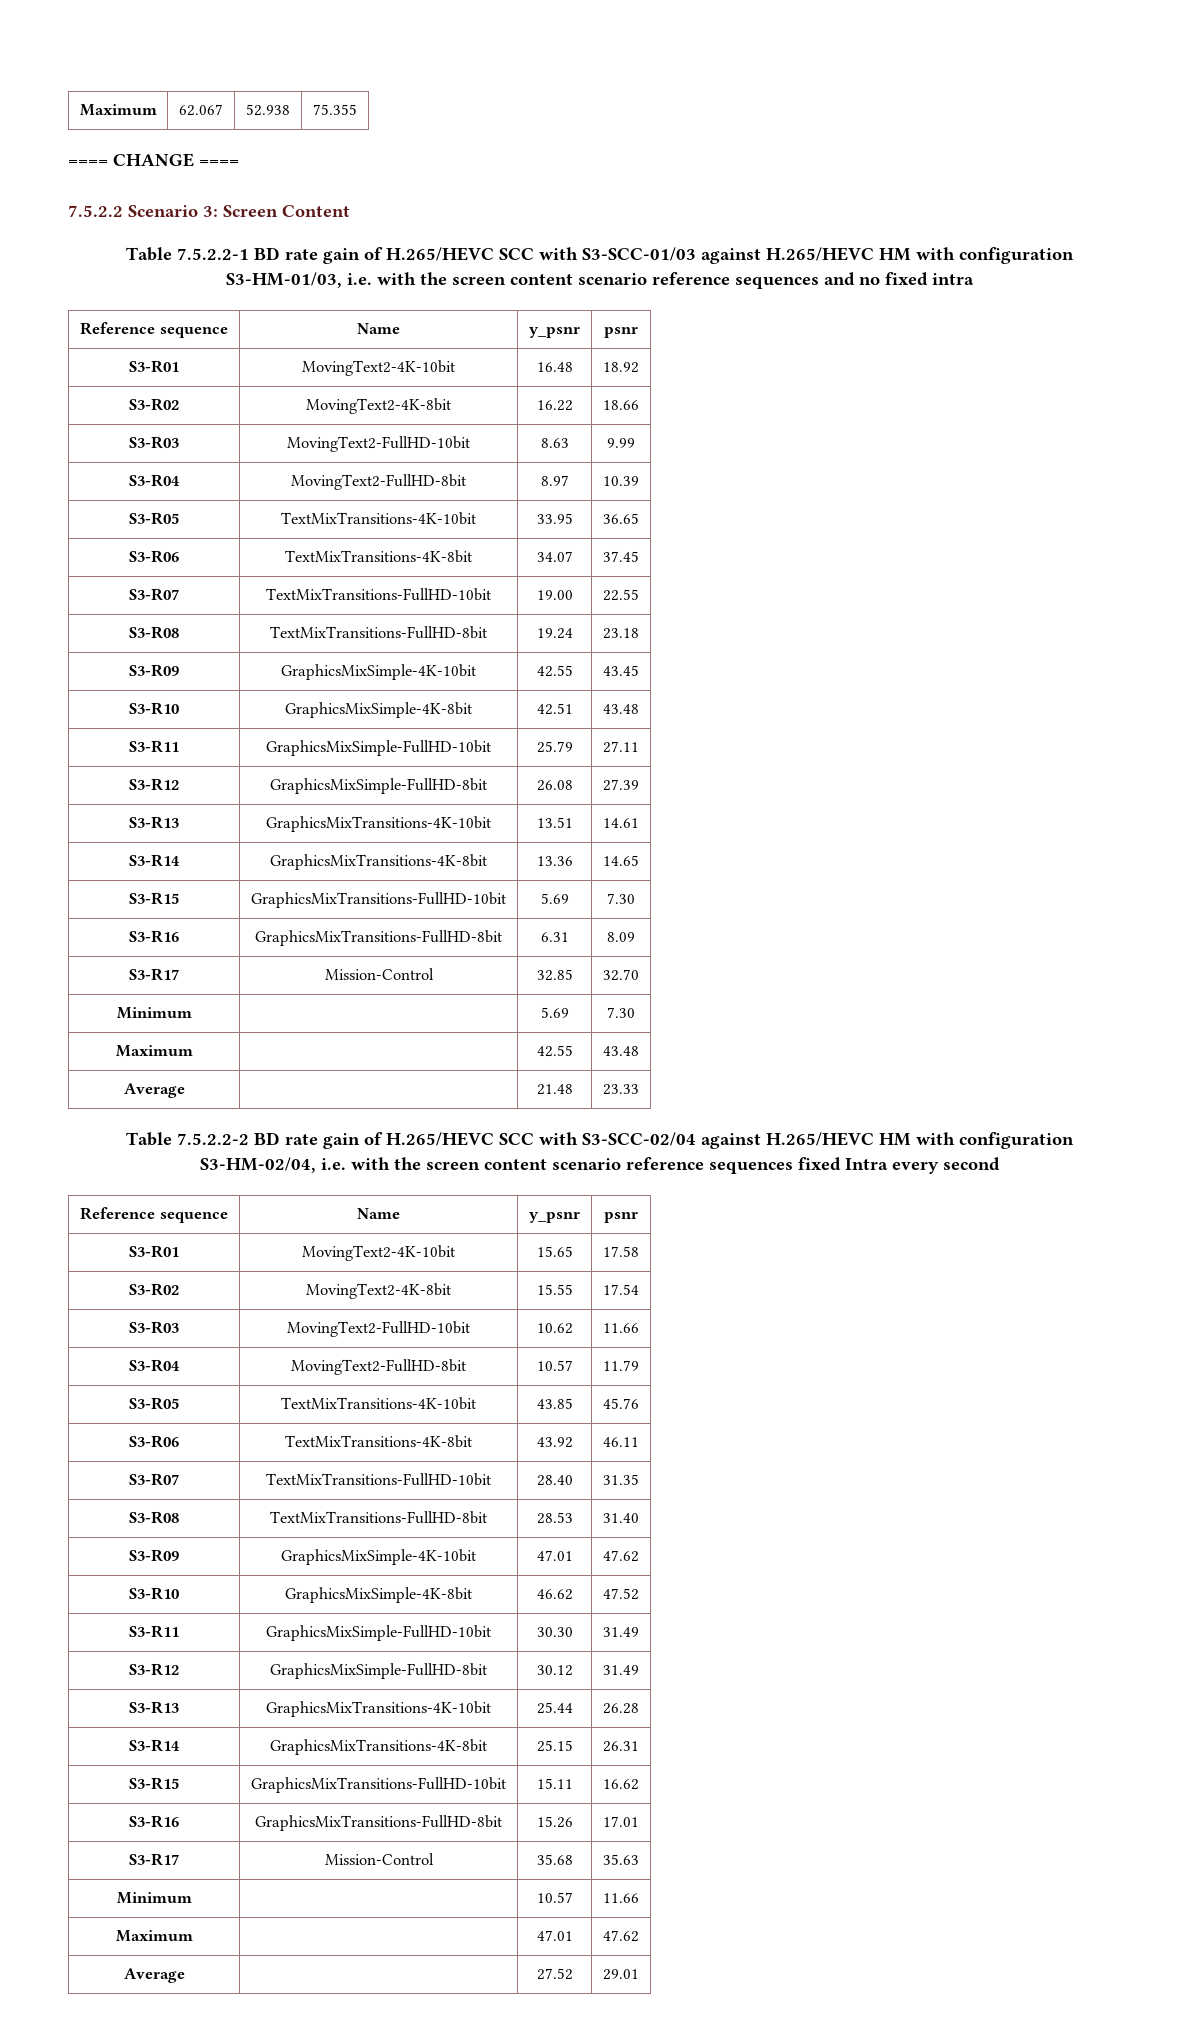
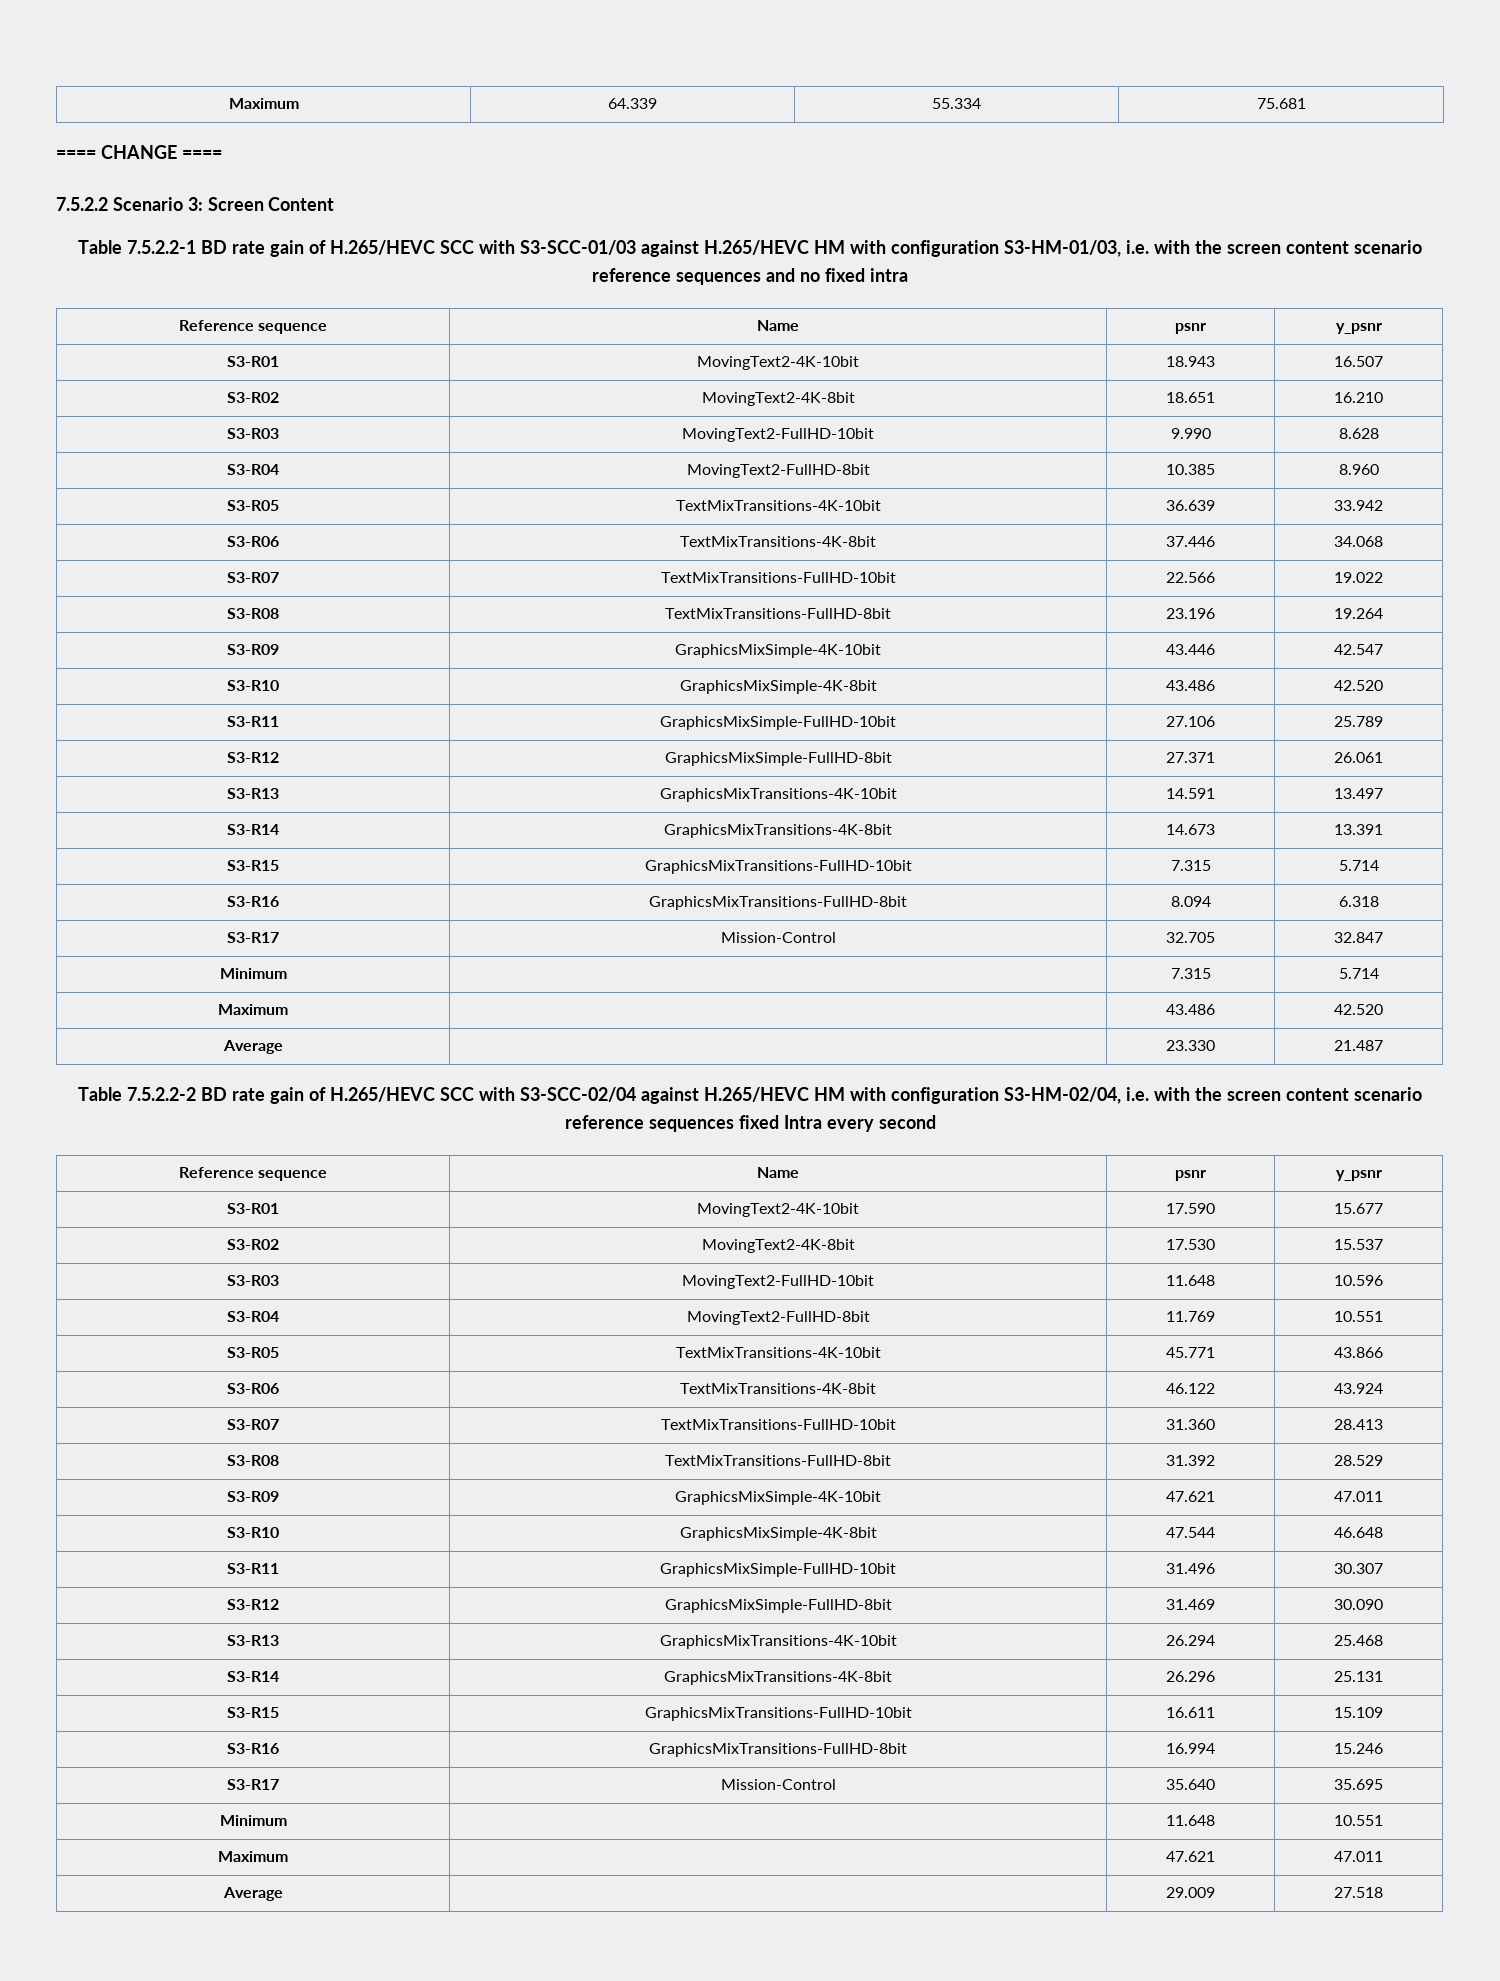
[79,104,157,116] [179,104,223,116] [246,104,290,116] [313,104,357,115] Maximum | 62.067 | 52.938 | 75.355 -> [228,98,299,109] [608,98,657,109] [932,98,981,109] [1256,98,1306,109] Maximum | 64.339 | 55.334 | 75.681
[529,327,580,338] [604,327,638,338] [129,360,179,373] [302,360,455,376] [536,362,573,372] [603,362,639,373] [129,398,179,411] [306,398,451,414] [536,400,573,411] [603,400,639,410] [129,436,179,449] [287,436,470,452] [540,438,569,448] [607,438,635,448] [129,474,180,487] [291,474,466,490] [540,475,569,486] [603,476,639,486] [129,512,179,525] [281,512,476,525] [536,513,573,524] [603,513,639,524] [129,550,179,563] [285,550,472,563] [536,551,573,562] [603,551,639,562] [129,588,179,601] [266,588,491,601] [536,590,573,600] [603,589,639,601] [129,626,179,639] [270,626,487,639] [536,628,573,639] [603,628,639,639] [129,664,179,677] [281,664,476,680] [536,665,573,677] [603,665,639,676] [129,702,179,715] [285,702,472,718] [536,703,573,715] [603,704,639,714] [129,740,179,753] [266,740,491,756] [536,741,573,753] [603,741,639,753] [129,778,179,791] [270,778,487,794] [536,780,573,791] [603,779,639,791] [129,816,179,829] [266,816,491,832] [536,817,573,828] [603,818,639,828] [129,854,180,867] [270,854,487,870] [536,856,573,866] [603,855,639,866] [129,892,179,905] [251,892,506,908] [540,893,569,904] [607,893,635,904] [129,930,179,943] [255,930,502,946] [540,932,569,942] [607,932,635,942] [129,968,179,981] [324,968,434,980] [536,969,573,981] [603,969,639,981] [116,1007,192,1019] [540,1007,569,1018] [607,1007,635,1018] [115,1045,193,1057] [536,1045,573,1057] [603,1046,639,1056] [123,1083,185,1098] [536,1084,573,1095] [603,1084,639,1095] | y_psnr | psnr // S3-R01 | MovingText2-4K-10bit | 16.48 | 18.92 // S3-R02 | MovingText2-4K-8bit | 16.22 | 18.66 // S3-R03 | MovingText2-FullHD-10bit | 8.63 | 9.99 // S3-R04 | MovingText2-FullHD-8bit | 8.97 | 10.39 // S3-R05 | TextMixTransitions-4K-10bit | 33.95 | 36.65 // S3-R06 | TextMixTransitions-4K-8bit | 34.07 | 37.45 // S3-R07 | TextMixTransitions-FullHD-10bit | 19.00 | 22.55 // S3-R08 | TextMixTransitions-FullHD-8bit | 19.24 | 23.18 // S3-R09 | GraphicsMixSimple-4K-10bit | 42.55 | 43.45 // S3-R10 | GraphicsMixSimple-4K-8bit | 42.51 | 43.48 // S3-R11 | GraphicsMixSimple-FullHD-10bit | 25.79 | 27.11 // S3-R12 | GraphicsMixSimple-FullHD-8bit | 26.08 | 27.39 // S3-R13 | GraphicsMixTransitions-4K-10bit | 13.51 | 14.61 // S3-R14 | GraphicsMixTransitions-4K-8bit | 13.36 | 14.65 // S3-R15 | GraphicsMixTransitions-FullHD-10bit | 5.69 | 7.30 // S3-R16 | GraphicsMixTransitions-FullHD-8bit | 6.31 | 8.09 // S3-R17 | Mission-Control | 32.85 | 32.70 // Minimum | | 5.69 | 7.30 // Maximum | | 42.55 | 43.48 // Average | | 21.48 | 23.33 -> [1175,323,1206,334] [1335,323,1382,334] [227,356,279,367] [697,356,859,370] [1166,356,1215,367] [1334,356,1383,367] [227,392,279,403] [701,392,855,406] [1166,392,1215,403] [1334,392,1383,403] [227,428,279,439] [682,428,874,442] [1170,428,1211,439] [1338,428,1379,439] [227,464,279,475] [686,464,870,478] [1166,464,1215,475] [1338,464,1379,475] [227,500,279,511] [675,500,881,511] [1166,500,1215,511] [1334,500,1383,511] [227,536,279,547] [680,536,876,547] [1166,536,1215,547] [1334,536,1383,547] [227,572,279,583] [660,572,896,583] [1166,572,1215,583] [1334,572,1383,583] [227,608,279,619] [665,608,891,619] [1166,608,1215,619] [1334,608,1383,619] [227,644,279,655] [675,644,881,658] [1166,644,1215,655] [1334,644,1383,655] [227,680,279,691] [679,680,877,694] [1166,680,1215,691] [1334,680,1383,691] [227,716,279,727] [660,716,896,730] [1166,716,1215,727] [1334,716,1383,727] [227,752,279,763] [664,752,892,766] [1166,752,1215,763] [1334,752,1383,763] [227,788,279,799] [659,788,897,802] [1166,788,1215,799] [1334,788,1383,799] [227,824,279,835] [664,824,892,838] [1166,824,1215,835] [1334,824,1383,835] [227,860,279,871] [644,860,912,874] [1170,860,1211,871] [1338,860,1379,871] [227,896,279,907] [649,896,907,910] [1170,896,1211,907] [1338,896,1379,907] [227,932,279,943] [720,932,836,943] [1166,932,1215,943] [1334,932,1383,943] [219,968,287,979] [1170,968,1211,979] [1338,968,1379,979] [218,1004,288,1015] [1166,1004,1215,1015] [1334,1004,1383,1015] [222,1040,283,1054] [1166,1040,1215,1051] [1334,1040,1383,1051] | psnr | y_psnr // S3-R01 | MovingText2-4K-10bit | 18.943 | 16.507 // S3-R02 | MovingText2-4K-8bit | 18.651 | 16.210 // S3-R03 | MovingText2-FullHD-10bit | 9.990 | 8.628 // S3-R04 | MovingText2-FullHD-8bit | 10.385 | 8.960 // S3-R05 | TextMixTransitions-4K-10bit | 36.639 | 33.942 // S3-R06 | TextMixTransitions-4K-8bit | 37.446 | 34.068 // S3-R07 | TextMixTransitions-FullHD-10bit | 22.566 | 19.022 // S3-R08 | TextMixTransitions-FullHD-8bit | 23.196 | 19.264 // S3-R09 | GraphicsMixSimple-4K-10bit | 43.446 | 42.547 // S3-R10 | GraphicsMixSimple-4K-8bit | 43.486 | 42.520 // S3-R11 | GraphicsMixSimple-FullHD-10bit | 27.106 | 25.789 // S3-R12 | GraphicsMixSimple-FullHD-8bit | 27.371 | 26.061 // S3-R13 | GraphicsMixTransitions-4K-10bit | 14.591 | 13.497 // S3-R14 | GraphicsMixTransitions-4K-8bit | 14.673 | 13.391 // S3-R15 | GraphicsMixTransitions-FullHD-10bit | 7.315 | 5.714 // S3-R16 | GraphicsMixTransitions-FullHD-8bit | 8.094 | 6.318 // S3-R17 | Mission-Control | 32.705 | 32.847 // Minimum | | 7.315 | 5.714 // Maximum | | 43.486 | 42.520 // Average | | 23.330 | 21.487
[529,1212,580,1223] [604,1212,638,1223] [129,1245,179,1258] [302,1245,455,1261] [536,1246,573,1257] [603,1246,639,1257] [129,1283,179,1296] [306,1283,451,1299] [536,1284,573,1295] [603,1284,639,1295] [129,1321,179,1334] [287,1321,470,1337] [536,1323,573,1334] [603,1323,639,1333] [129,1359,180,1372] [291,1359,466,1375] [536,1360,573,1371] [603,1360,639,1371] [129,1397,179,1410] [281,1397,476,1410] [536,1398,573,1409] [603,1398,639,1409] [129,1435,179,1448] [285,1435,472,1448] [536,1437,573,1448] [603,1437,639,1447] [129,1473,179,1486] [266,1473,491,1486] [536,1475,573,1486] [603,1474,639,1485] [129,1511,179,1524] [270,1511,487,1524] [536,1512,573,1524] [603,1513,639,1523] [129,1549,179,1562] [281,1549,476,1565] [536,1550,573,1561] [603,1550,639,1562] [129,1587,179,1600] [285,1587,472,1603] [536,1589,573,1600] [603,1588,639,1600] [129,1625,179,1638] [266,1625,491,1641] [536,1627,573,1637] [603,1627,639,1637] [129,1663,179,1676] [270,1663,487,1679] [536,1665,573,1676] [603,1665,639,1675] [129,1701,179,1714] [266,1701,491,1717] [536,1702,573,1714] [603,1703,639,1714] [129,1739,180,1752] [270,1739,487,1755] [536,1740,573,1752] [603,1741,639,1752] [129,1777,179,1790] [251,1777,506,1793] [536,1778,573,1789] [603,1779,639,1790] [129,1815,179,1828] [255,1815,502,1831] [536,1816,573,1828] [603,1816,639,1827] [129,1853,179,1866] [324,1853,434,1865] [536,1854,573,1865] [603,1854,639,1865] [116,1892,192,1904] [536,1892,573,1903] [603,1893,639,1903] [115,1930,193,1942] [536,1930,573,1941] [603,1930,639,1942] [123,1968,185,1983] [536,1968,573,1980] [603,1969,639,1980] | y_psnr | psnr // S3-R01 | MovingText2-4K-10bit | 15.65 | 17.58 // S3-R02 | MovingText2-4K-8bit | 15.55 | 17.54 // S3-R03 | MovingText2-FullHD-10bit | 10.62 | 11.66 // S3-R04 | MovingText2-FullHD-8bit | 10.57 | 11.79 // S3-R05 | TextMixTransitions-4K-10bit | 43.85 | 45.76 // S3-R06 | TextMixTransitions-4K-8bit | 43.92 | 46.11 // S3-R07 | TextMixTransitions-FullHD-10bit | 28.40 | 31.35 // S3-R08 | TextMixTransitions-FullHD-8bit | 28.53 | 31.40 // S3-R09 | GraphicsMixSimple-4K-10bit | 47.01 | 47.62 // S3-R10 | GraphicsMixSimple-4K-8bit | 46.62 | 47.52 // S3-R11 | GraphicsMixSimple-FullHD-10bit | 30.30 | 31.49 // S3-R12 | GraphicsMixSimple-FullHD-8bit | 30.12 | 31.49 // S3-R13 | GraphicsMixTransitions-4K-10bit | 25.44 | 26.28 // S3-R14 | GraphicsMixTransitions-4K-8bit | 25.15 | 26.31 // S3-R15 | GraphicsMixTransitions-FullHD-10bit | 15.11 | 16.62 // S3-R16 | GraphicsMixTransitions-FullHD-8bit | 15.26 | 17.01 // S3-R17 | Mission-Control | 35.68 | 35.63 // Minimum | | 10.57 | 11.66 // Maximum | | 47.01 | 47.62 // Average | | 27.52 | 29.01 -> [1175,1170,1206,1181] [1335,1170,1382,1181] [227,1203,279,1214] [697,1203,859,1217] [1166,1203,1215,1214] [1334,1203,1383,1214] [227,1239,279,1250] [701,1239,855,1253] [1166,1239,1215,1250] [1334,1239,1383,1250] [227,1275,279,1286] [682,1275,874,1289] [1166,1275,1215,1286] [1334,1275,1383,1286] [227,1311,279,1322] [686,1311,870,1325] [1166,1311,1215,1322] [1334,1311,1383,1322] [227,1347,279,1358] [675,1347,881,1358] [1166,1347,1215,1358] [1334,1347,1383,1358] [227,1383,279,1394] [680,1383,876,1394] [1166,1383,1215,1394] [1334,1383,1383,1394] [227,1419,279,1430] [660,1419,896,1430] [1166,1419,1215,1430] [1334,1419,1383,1430] [227,1455,279,1466] [665,1455,891,1466] [1166,1455,1215,1466] [1334,1455,1383,1466] [227,1491,279,1502] [675,1491,881,1505] [1166,1491,1215,1502] [1334,1491,1383,1502] [227,1527,279,1538] [679,1527,877,1541] [1166,1527,1215,1538] [1334,1527,1383,1538] [227,1563,279,1574] [660,1563,896,1577] [1166,1563,1215,1574] [1334,1563,1383,1574] [227,1599,279,1610] [664,1599,892,1613] [1166,1599,1215,1610] [1334,1599,1383,1610] [227,1635,279,1646] [659,1635,897,1649] [1166,1635,1215,1646] [1334,1635,1383,1646] [227,1671,279,1682] [664,1671,892,1685] [1166,1671,1215,1682] [1334,1671,1383,1682] [227,1707,279,1718] [644,1707,912,1721] [1166,1707,1215,1718] [1334,1707,1383,1718] [227,1743,279,1754] [649,1743,907,1757] [1166,1743,1215,1754] [1334,1743,1383,1754] [227,1779,279,1790] [720,1779,836,1790] [1166,1779,1215,1790] [1334,1779,1383,1790] [219,1815,287,1826] [1166,1815,1215,1826] [1334,1815,1383,1826] [218,1851,288,1862] [1166,1851,1215,1862] [1334,1851,1383,1862] [222,1887,283,1901] [1166,1887,1215,1898] [1334,1887,1383,1898] | psnr | y_psnr // S3-R01 | MovingText2-4K-10bit | 17.590 | 15.677 // S3-R02 | MovingText2-4K-8bit | 17.530 | 15.537 // S3-R03 | MovingText2-FullHD-10bit | 11.648 | 10.596 // S3-R04 | MovingText2-FullHD-8bit | 11.769 | 10.551 // S3-R05 | TextMixTransitions-4K-10bit | 45.771 | 43.866 // S3-R06 | TextMixTransitions-4K-8bit | 46.122 | 43.924 // S3-R07 | TextMixTransitions-FullHD-10bit | 31.360 | 28.413 // S3-R08 | TextMixTransitions-FullHD-8bit | 31.392 | 28.529 // S3-R09 | GraphicsMixSimple-4K-10bit | 47.621 | 47.011 // S3-R10 | GraphicsMixSimple-4K-8bit | 47.544 | 46.648 // S3-R11 | GraphicsMixSimple-FullHD-10bit | 31.496 | 30.307 // S3-R12 | GraphicsMixSimple-FullHD-8bit | 31.469 | 30.090 // S3-R13 | GraphicsMixTransitions-4K-10bit | 26.294 | 25.468 // S3-R14 | GraphicsMixTransitions-4K-8bit | 26.296 | 25.131 // S3-R15 | GraphicsMixTransitions-FullHD-10bit | 16.611 | 15.109 // S3-R16 | GraphicsMixTransitions-FullHD-8bit | 16.994 | 15.246 // S3-R17 | Mission-Control | 35.640 | 35.695 // Minimum | | 11.648 | 10.551 // Maximum | | 47.621 | 47.011 // Average | | 29.009 | 27.518

